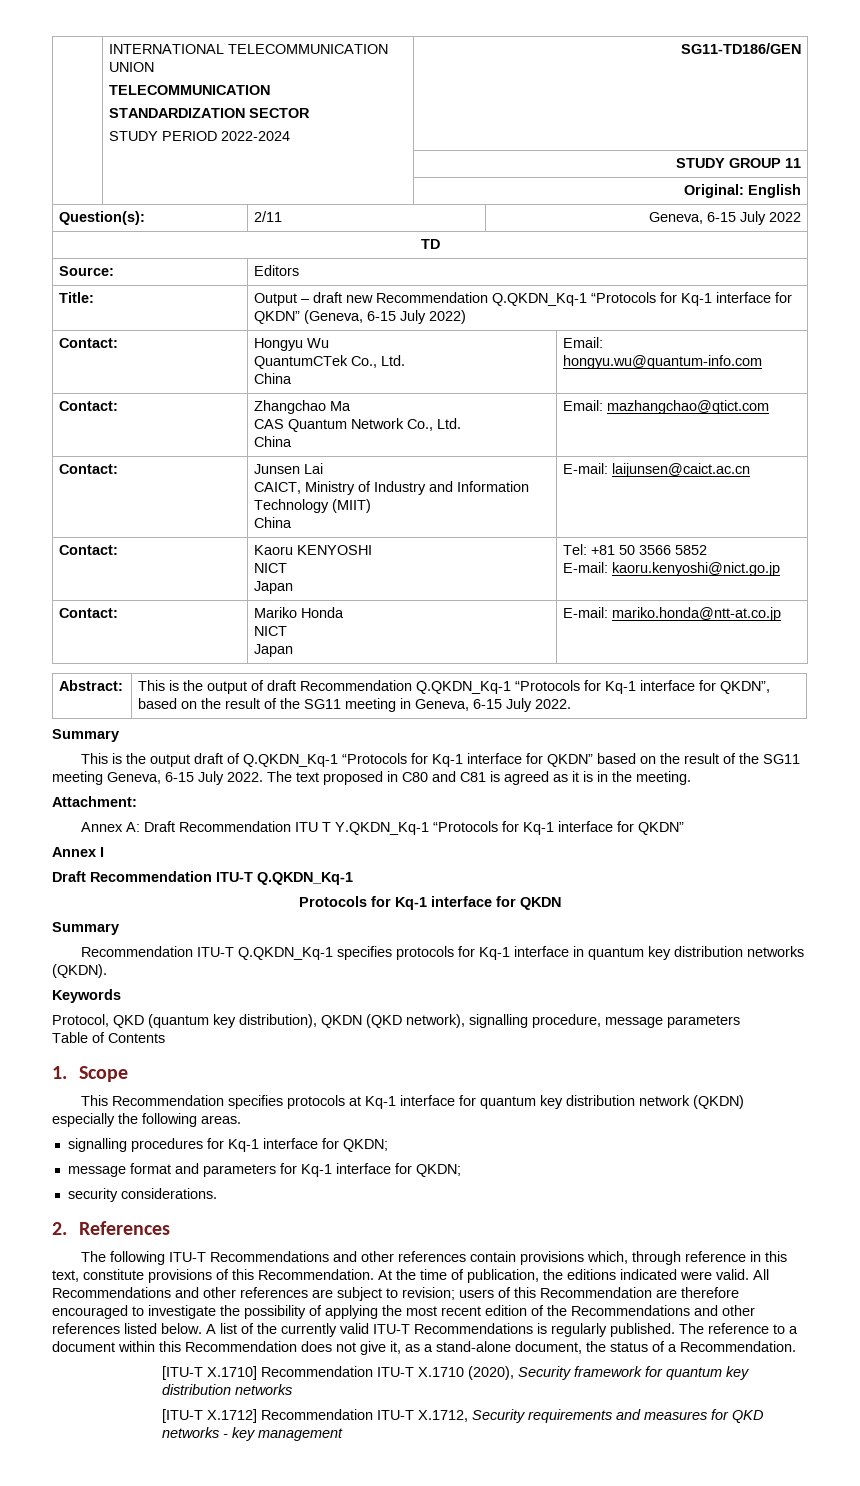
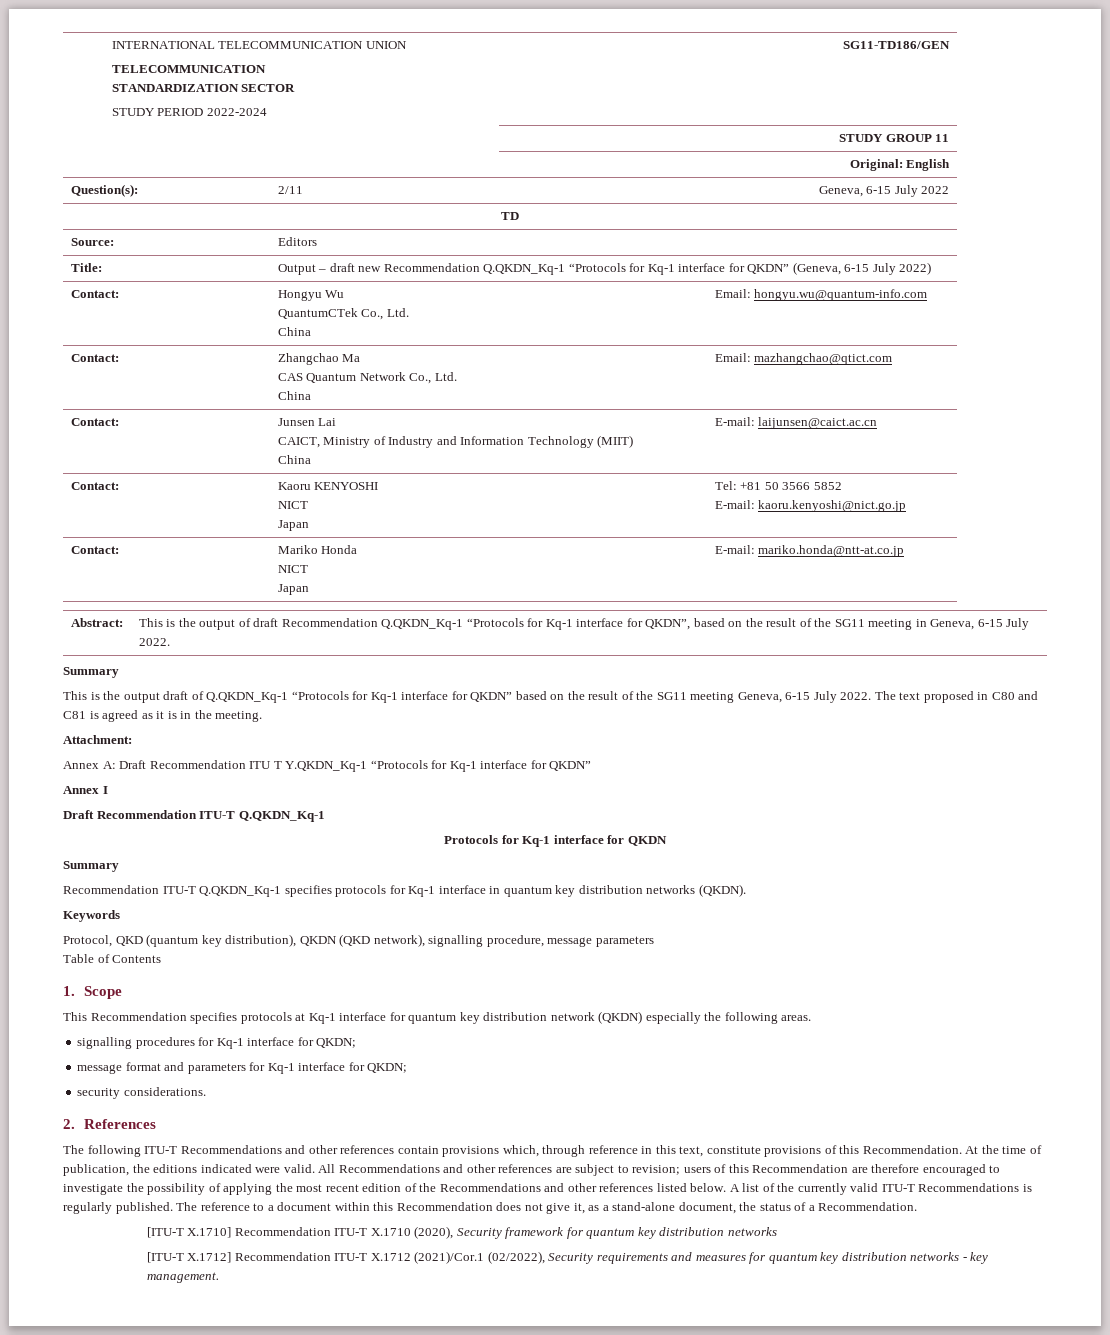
[417,1410,468,1422] X.1712, -> [370,1251,545,1264] X.1712 (2021)/Cor.1 (02/2022),
[731,1410,763,1423] QKD -> [768,1252,907,1264] quantum key distribution
[257,1428,343,1441] management -> [146,1272,219,1283] management.

